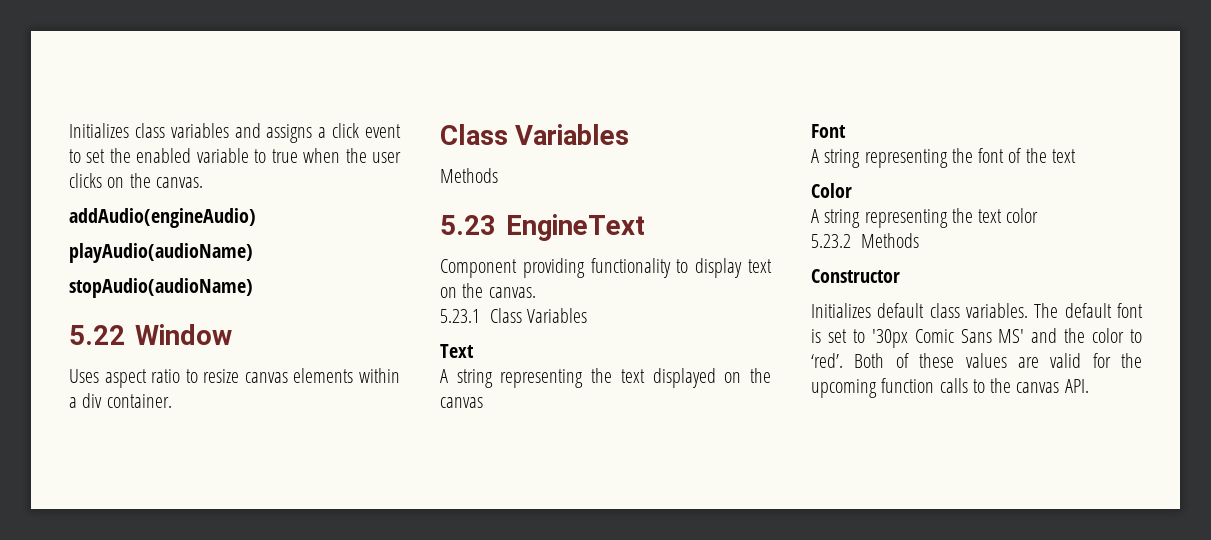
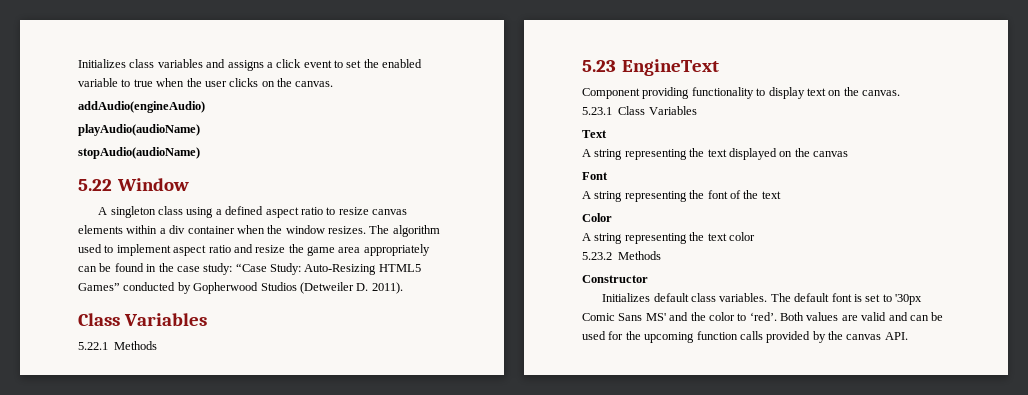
[69,369,99,383] Uses -> [98,206,264,218] A singleton class using a defined
[106,394,172,408] [440,124,630,145] container. // Class Variables // -> [187,225,440,237] [78,244,430,256] [78,263,421,275] [78,282,403,294] [78,313,207,326] [78,342,108,350] container when the window resizes. The algorithm used to implement aspect ratio and resize the game area appropriately can be found in the case study: “Case Study: Auto-Resizing HTML5 Games” conducted by Gopherwood Studios (Detweiler D. 2011). // Class Variables // 5.22.1
[895,353,955,368] of these -> (804, 316) none
(1082, 360) none -> [888,312,944,321] [582,331,606,340] and can be used
[972,379,985,393] to -> [766,331,826,343] provided by

